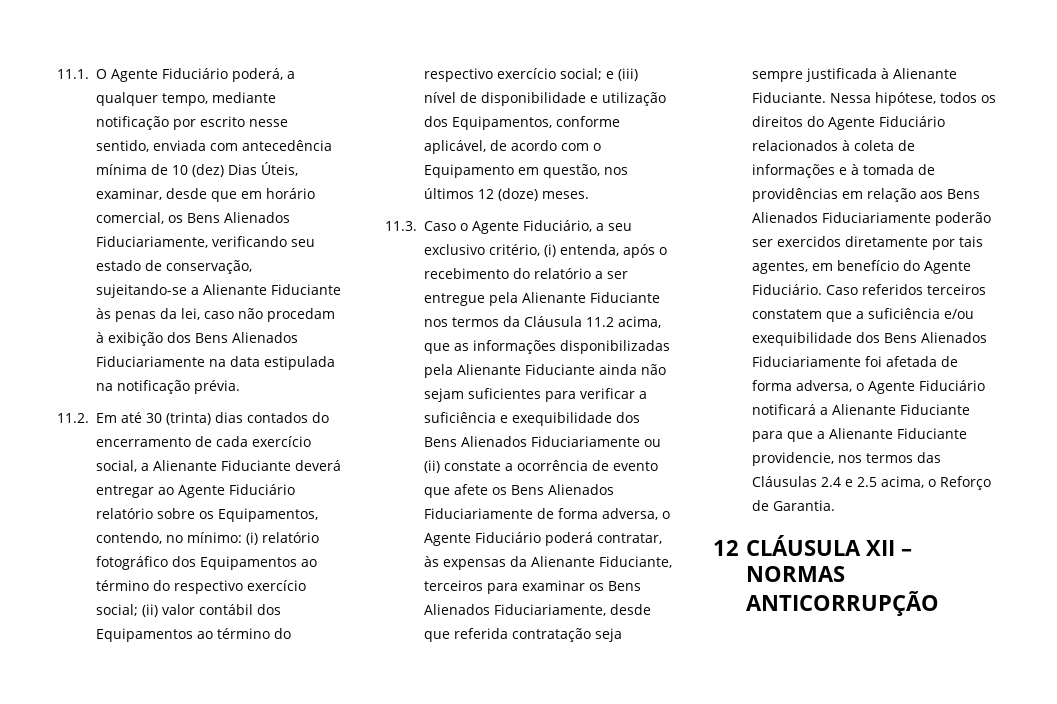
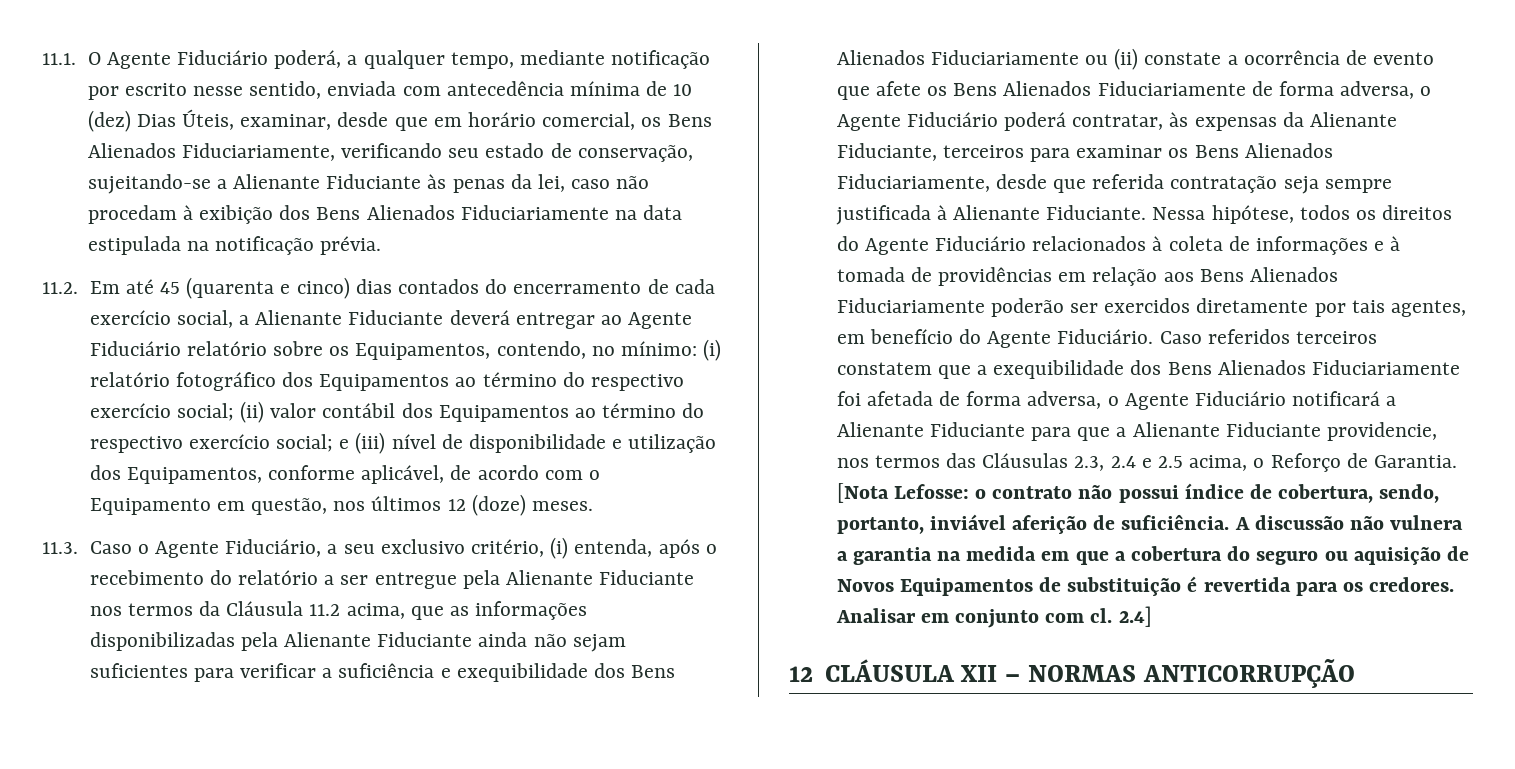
[146,412,211,425] 30 (trinta) -> [159,277,350,299] 45 (quarenta e cinco)
[868,308,974,319] suficiência e/ou -> (987, 370) none
(817, 481) none -> [1074,456,1105,471] 2.3,
(835, 505) none -> [836,483,1440,503] [836,514,1464,534] [836,546,1470,565] [836,576,1455,596] [835,606,1152,628] [Nota Lefosse: o contrato não possui índice de cobertura, sendo, portanto, inviável aferição de suficiência. A discussão não vulnera a garantia na medida em que a cobertura do seguro ou aquisição de Novos Equipamentos de substituição é revertida para os credores. Analisar em conjunto com cl. 2.4]

